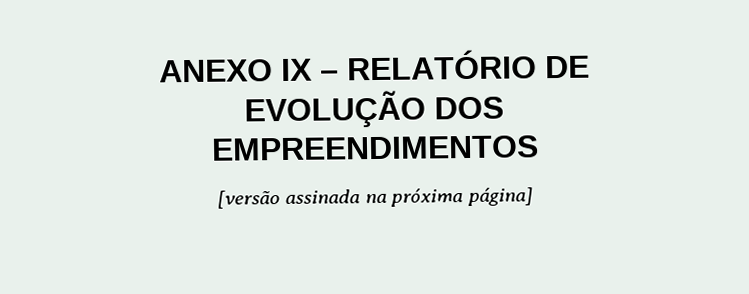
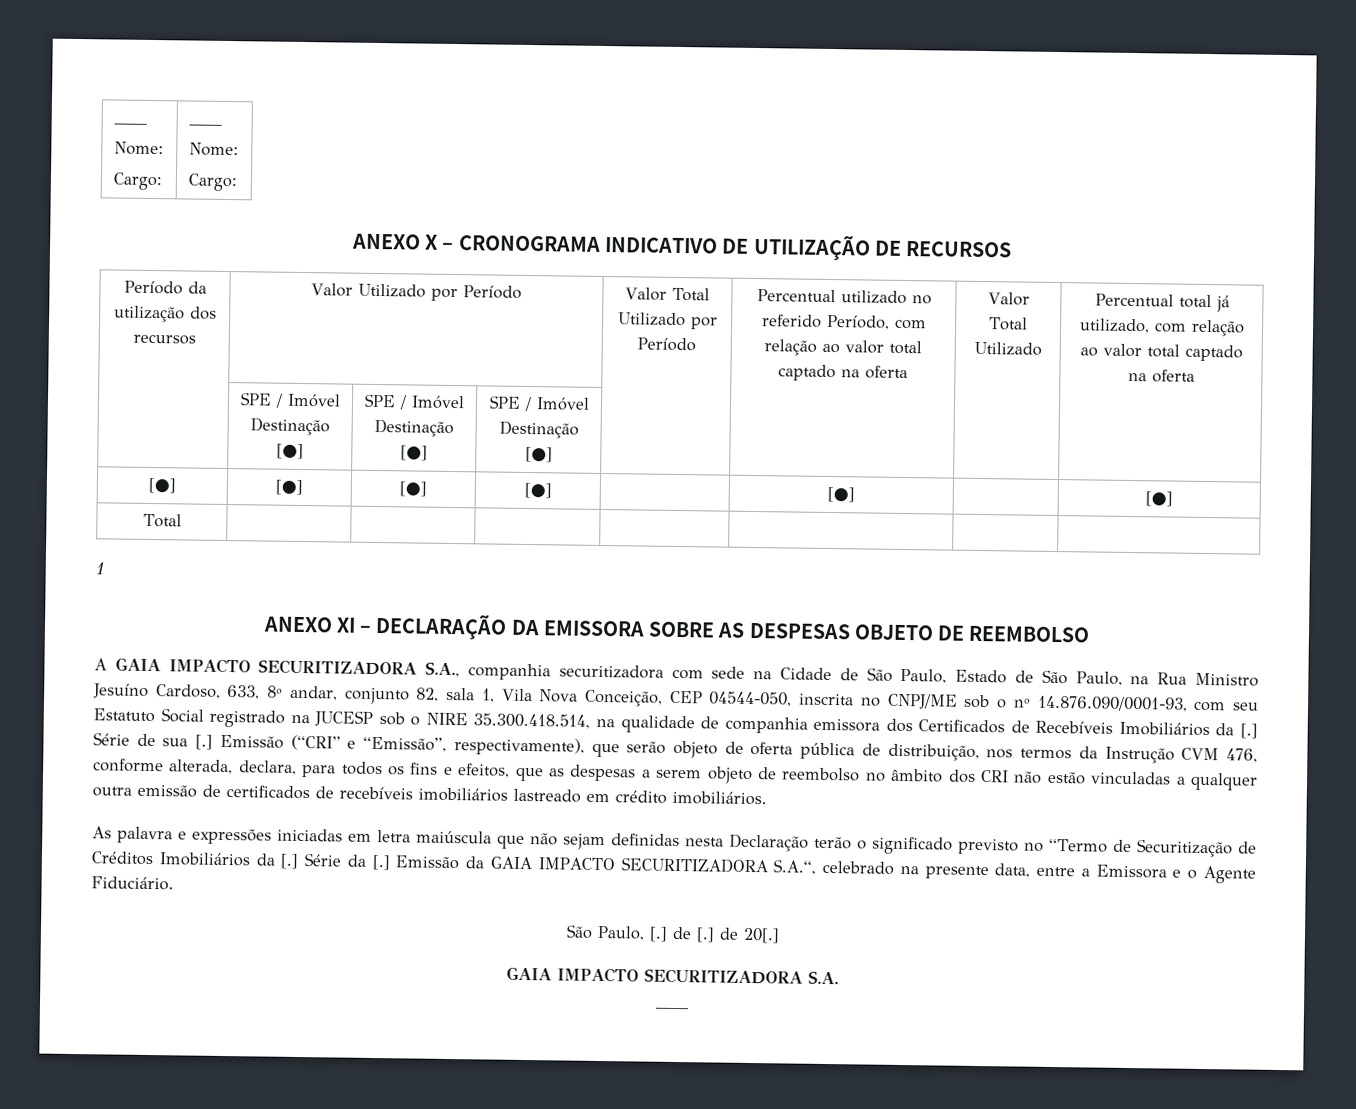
[158,49,590,83] [244,90,504,129] [210,135,539,161] [217,187,533,209] ANEXO IX – RELATÓRIO DE EVOLUÇÃO DOS EMPREENDIMENTOS // [versão assinada na próxima página] -> [113,122,147,125] [113,141,164,156] [112,172,163,191] [188,123,222,126] [188,142,239,157] [187,173,238,192] [351,233,1013,261] [123,280,207,295] [113,305,217,323] [132,333,196,345] [311,283,522,302] [624,287,711,302] [617,312,718,330] [637,337,696,352] [756,289,932,305] [761,314,927,330] [764,339,922,356] [778,364,908,382] [987,292,1030,306] [989,317,1029,331] [973,341,1042,356] [1094,293,1230,313] [1078,318,1245,337] [1079,343,1243,362] [1127,369,1195,383] [240,392,341,408] [250,417,330,436] [276,443,304,460] [364,393,465,410] [374,418,454,438] [400,445,428,461] [488,395,590,412] [498,420,579,439] [524,446,553,463] [148,477,176,494] [275,479,303,496] [399,481,427,497] [523,482,552,499] [827,486,855,503] [1145,491,1173,507] [142,513,182,528] [95,562,105,575] [262,613,1091,643] [94,657,1259,687] [93,683,1260,712] [93,708,1258,739] [93,732,1259,764] [93,758,1258,791] [92,784,767,806] [92,826,1258,858] [91,851,1256,884] [91,876,174,891] [566,924,780,944] [506,966,839,985] [655,1006,688,1010] ____ // Nome: // Cargo: | ____ // Nome: // Cargo: // ANEXO X – CRONOGRAMA INDICATIVO DE UTILIZAÇÃO DE RECURSOS // Período da utilização dos recursos | Valor Utilizado por Período | Valor Total Utilizado por Período | Percentual utilizado no referido Período, com relação ao valor total captado na oferta | Valor Total Utilizado | Percentual total já utilizado, com relação ao valor total captado na oferta // | SPE / Imóvel Destinação [●] | SPE / Imóvel Destinação [●] | SPE / Imóvel Destinação [●] | | | | // [●] | [●] | [●] | [●] | | [●] | | [●] // Total | | | | | | | // 1 // ANEXO XI – DECLARAÇÃO DA EMISSORA SOBRE AS DESPESAS OBJETO DE REEMBOLSO // A GAIA IMPACTO SECURITIZADORA S.A., companhia securitizadora com sede na Cidade de São Paulo, Estado de São Paulo, na Rua Ministro Jesuíno Cardoso, 633, 8º andar, conjunto 82, sala 1, Vila Nova Conceição, CEP 04544-050, inscrita no CNPJ/ME sob o nº 14.876.090/0001-93, com seu Estatuto Social registrado na JUCESP sob o NIRE 35.300.418.514, na qualidade de companhia emissora dos Certificados de Recebíveis Imobiliários da [.] Série de sua [.] Emissão (“CRI” e “Emissão”, respectivamente), que serão objeto de oferta pública de distribuição, nos termos da Instrução CVM 476, conforme alterada, declara, para todos os fins e efeitos, que as despesas a serem objeto de reembolso no âmbito dos CRI não estão vinculadas a qualquer outra emissão de certificados de recebíveis imobiliários lastreado em crédito imobiliários. // As palavra e expressões iniciadas em letra maiúscula que não sejam definidas nesta Declaração terão o significado previsto no “Termo de Securitização de Créditos Imobiliários da [.] Série da [.] Emissão da GAIA IMPACTO SECURITIZADORA S.A.“, celebrado na presente data, entre a Emissora e o Agente Fiduciário. // São Paulo, [.] de [.] de 20[.] // GAIA IMPACTO SECURITIZADORA S.A. // ____

